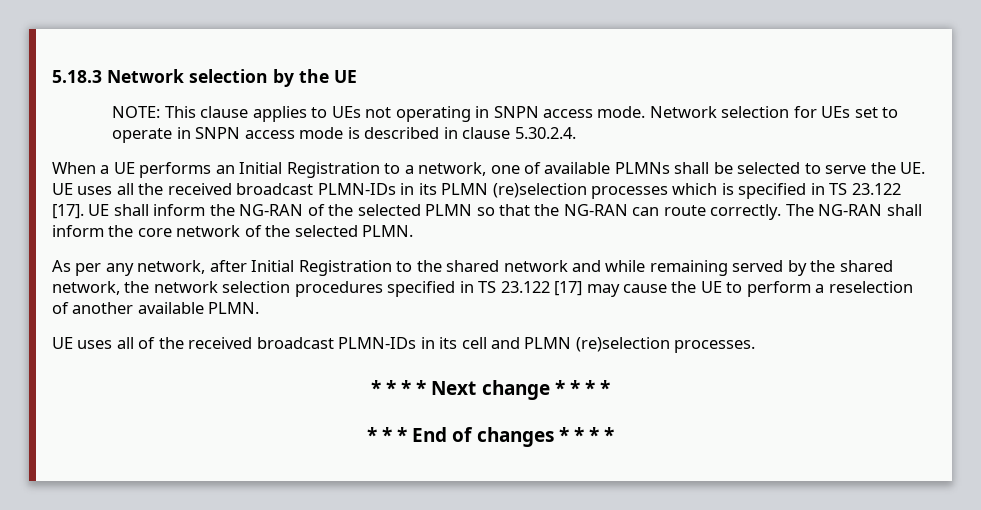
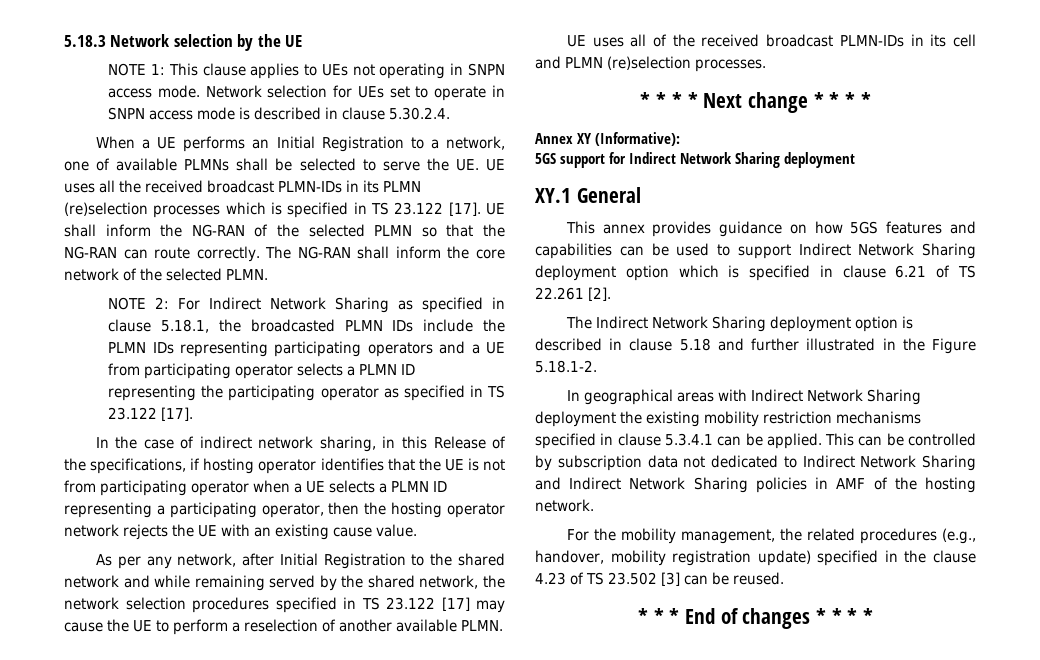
[112,106,161,118] NOTE: -> [108,63,165,76] NOTE 1:
(414, 231) none -> [108,297,505,313] [108,319,506,333] [108,341,506,357] [108,363,416,379] [108,385,506,401] [108,407,194,421] [95,436,506,452] [64,458,506,474] [64,480,447,496] [64,502,505,518] [64,524,417,540] // NOTE 2: For Indirect Network Sharing as specified in clause 5.18.1, the broadcasted PLMN IDs include the PLMN IDs representing participating operators and a UE from participating operator selects a PLMN ID representing the participating operator as specified in TS 23.122 [17]. // In the case of indirect network sharing, in this Release of the specifications, if hosting operator identifies that the UE is not from participating operator when a UE selects a PLMN ID representing a participating operator, then the hosting operator network rejects the UE with an existing cause value.
(611, 387) none -> [535,132,681,146] [535,152,856,168] [535,187,641,203] [565,221,976,237] [535,243,976,259] [535,265,976,281] [535,287,611,301] [565,316,913,332] [535,338,977,354] [535,360,597,373] [566,389,921,405] [535,411,921,427] [535,433,977,449] [535,455,976,471] [535,477,976,493] [535,499,594,512] [566,528,976,544] [535,550,976,566] [535,572,784,586] // Annex XY (Informative): // 5GS support for Indirect Network Sharing deployment // XY.1 General // This annex provides guidance on how 5GS features and capabilities can be used to support Indirect Network Sharing deployment option which is specified in clause 6.21 of TS 22.261 [2]. // The Indirect Network Sharing deployment option is described in clause 5.18 and further illustrated in the Figure 5.18.1-2. // In geographical areas with Indirect Network Sharing deployment the existing mobility restriction mechanisms specified in clause 5.3.4.1 can be applied. This can be controlled by subscription data not dedicated to Indirect Network Sharing and Indirect Network Sharing policies in AMF of the hosting network. // For the mobility management, the related procedures (e.g., handover, mobility registration update) specified in the clause 4.23 of TS 23.502 [3] can be reused.

